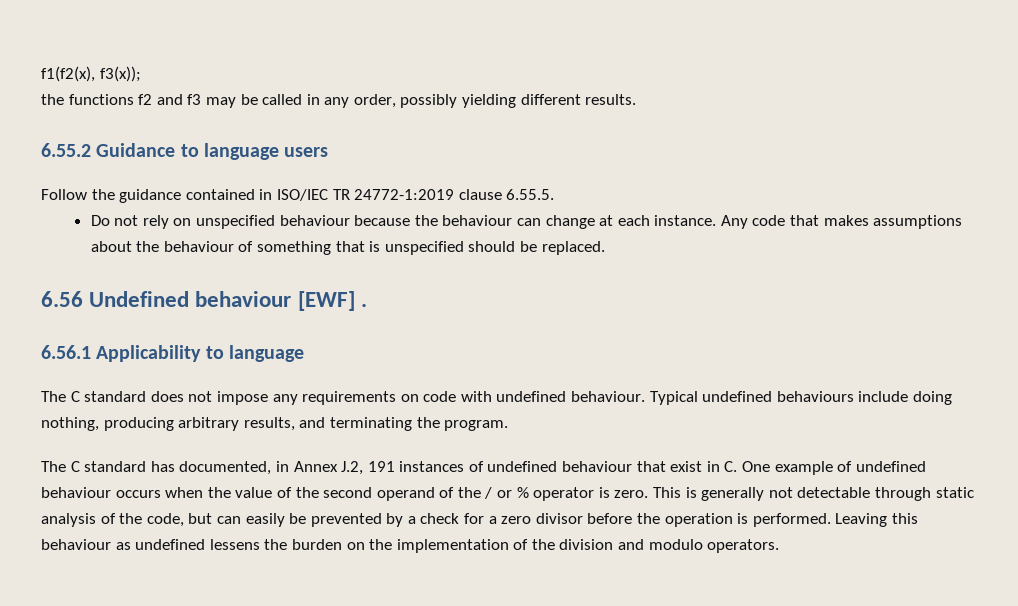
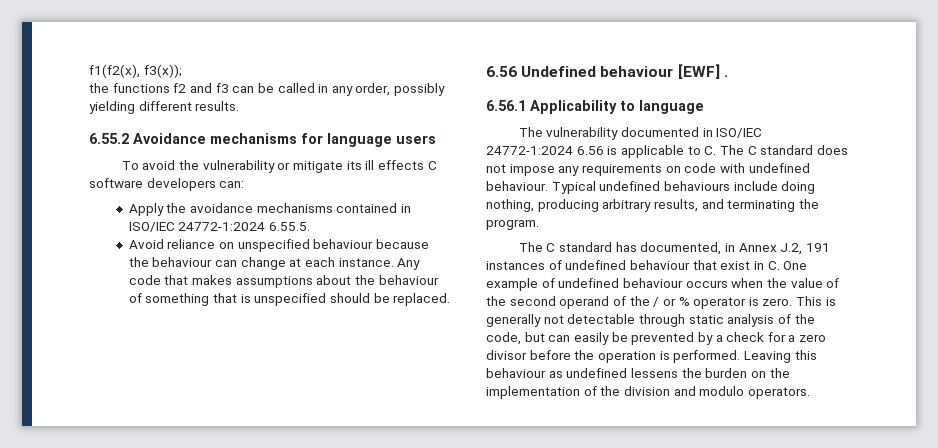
[205,97,236,108] may -> [232,86,255,93] can
[96,143,199,157] Guidance to -> [133,133,323,144] Avoidance mechanisms for
[41,189,555,203] [90,215,169,229] Follow the guidance contained in ISO/IEC TR 24772-1:2019 clause 6.55.5. // Do not rely -> [121,160,437,173] [89,178,245,191] [128,203,412,216] [128,222,311,232] [128,239,216,249] To avoid the vulnerability or mitigate its ill effects C software developers can: // Apply the avoidance mechanisms contained in ISO/IEC 24772-1:2024 6.55.5. // Avoid reliance
(66, 396) none -> [546,127,763,140] [486,145,744,158] vulnerability documented in ISO/IEC 24772-1:2024 6.56 is applicable to C. The

